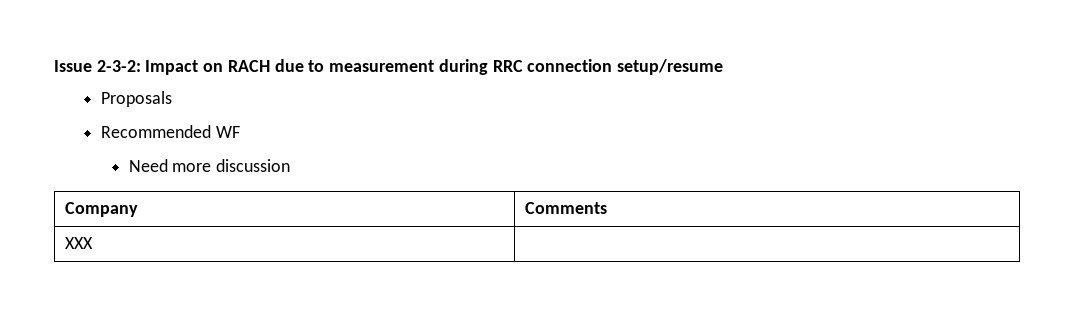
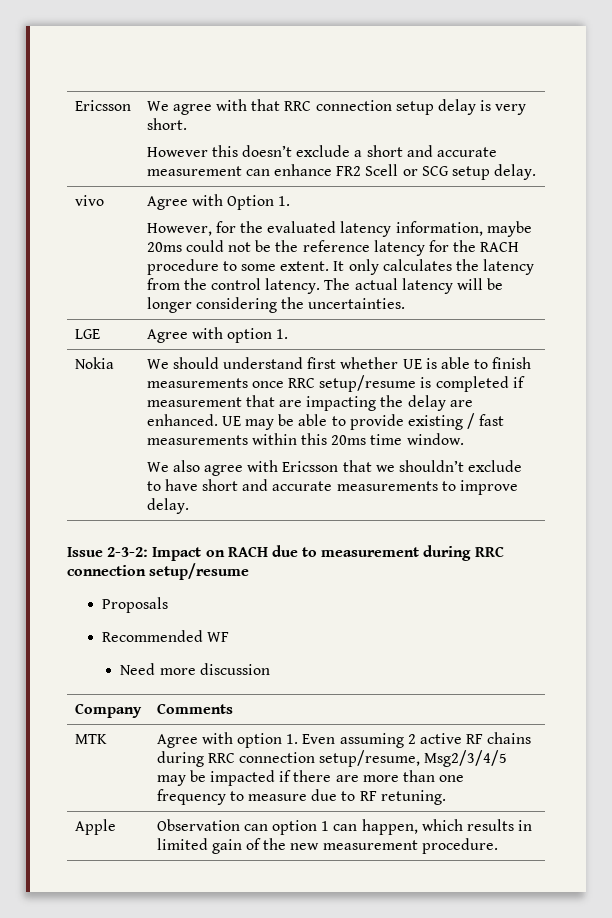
(54, 66) none -> [74,100,131,111] [146,99,527,115] [146,118,187,130] [146,145,497,157] [146,164,537,180] [74,195,104,206] [146,194,291,210] [146,221,532,237] [146,240,520,256] [146,259,535,275] [146,278,504,294] [146,297,406,313] [74,329,100,339] [146,327,289,343] [74,357,114,369] [146,357,532,369] [146,375,525,392] [146,395,473,411] [146,413,505,430] [146,433,464,445] [146,460,523,476] [146,479,518,495] [146,498,189,514] Ericsson | We agree with that RRC connection setup delay is very short. // However this doesn’t exclude a short and accurate measurement can enhance FR2 Scell or SCG setup delay. // vivo | Agree with Option 1. // However, for the evaluated latency information, maybe 20ms could not be the reference latency for the RACH procedure to some extent. It only calculates the latency from the control latency. The actual latency will be longer considering the uncertainties. // LGE | Agree with option 1. // Nokia | We should understand first whether UE is able to finish measurements once RRC setup/resume is completed if measurement that are impacting the delay are enhanced. UE may be able to provide existing / fast measurements within this 20ms time window. // We also agree with Ericsson that we shouldn’t exclude to have short and accurate measurements to improve delay. //
[64,237,93,249] XXX | -> [74,734,107,744] [156,732,532,748] [156,750,508,767] [156,770,465,786] [156,789,446,805] [74,819,116,835] [156,819,533,835] [156,838,498,854] MTK | Agree with option 1. Even assuming 2 active RF chains during RRC connection setup/resume, Msg2/3/4/5 may be impacted if there are more than one frequency to measure due to RF retuning. // Apple | Observation can option 1 can happen, which results in limited gain of the new measurement procedure.

